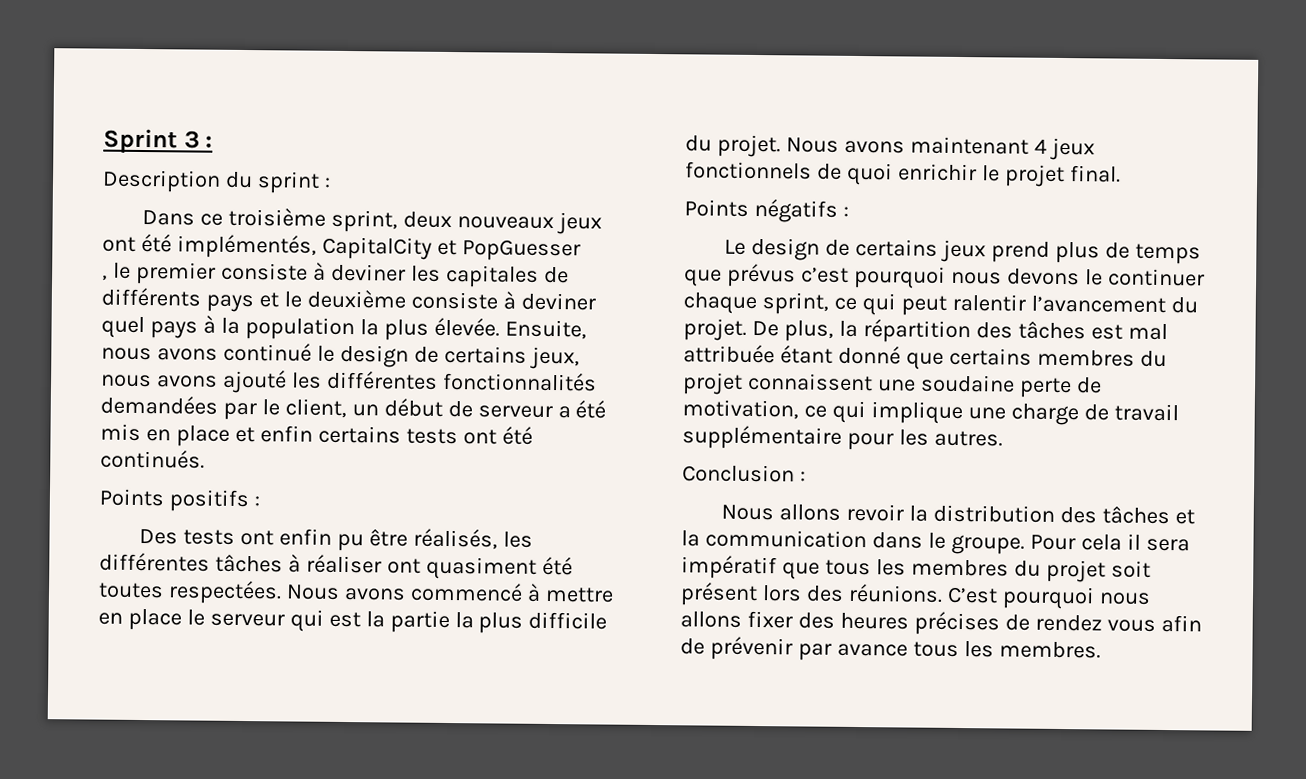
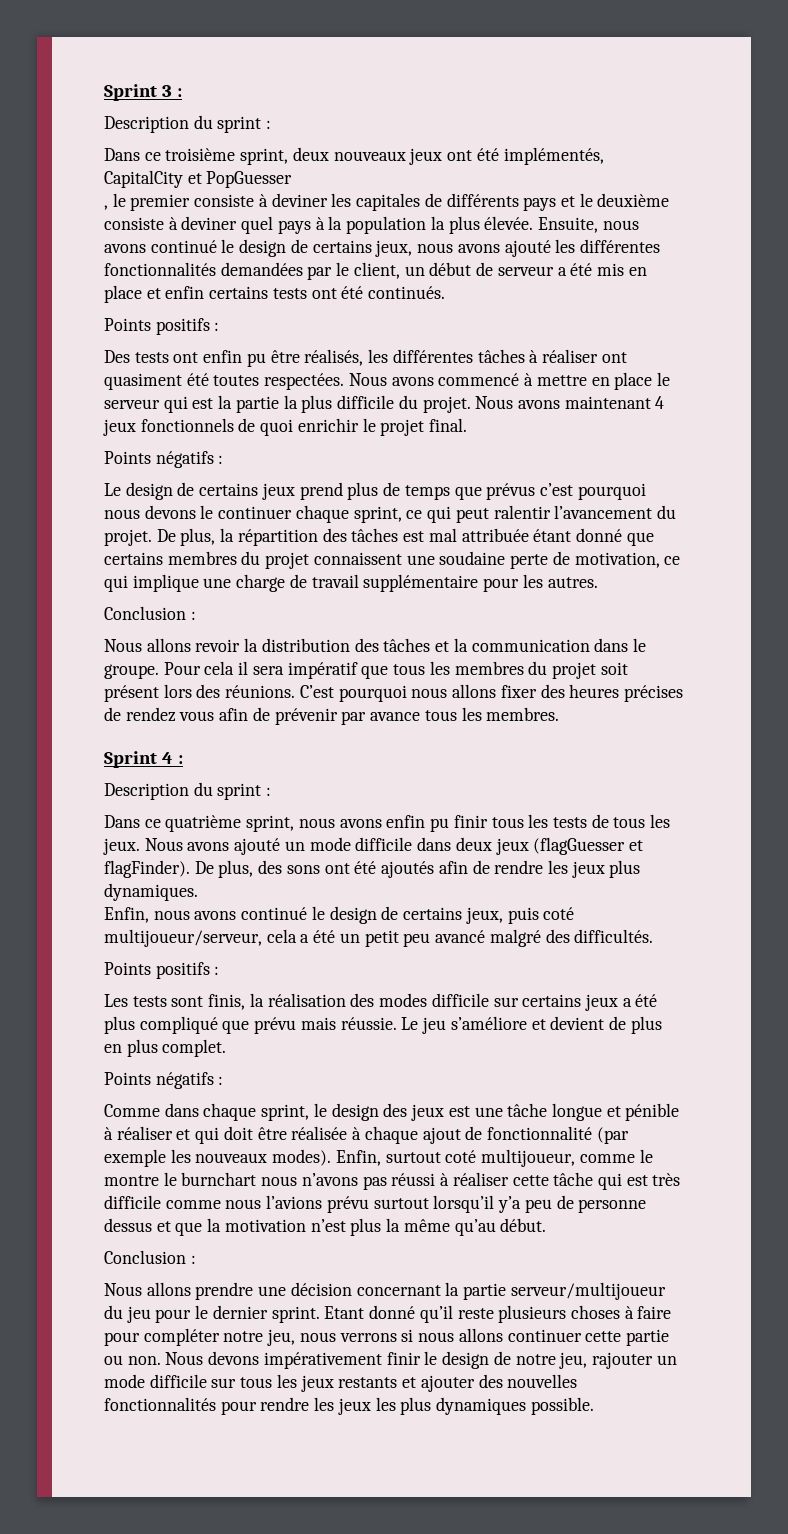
(1101, 650) none -> [104,751,184,768] [104,782,272,800] [104,814,671,832] [103,837,643,855] [104,860,641,878] [104,883,198,901] [104,906,575,924] [104,929,654,947] [104,962,220,979] [104,993,658,1011] [104,1016,662,1034] [104,1039,227,1057] [104,1072,224,1089] [104,1103,680,1121] [104,1126,629,1144] [104,1149,653,1167] [104,1172,681,1190] [104,1195,647,1213] [104,1218,547,1236] [104,1250,196,1264] [104,1282,666,1300] [104,1305,672,1323] [104,1328,669,1346] [104,1351,677,1369] [104,1374,578,1392] [104,1397,594,1415] // Sprint 4 : // Description du sprint : // Dans ce quatrième sprint, nous avons enfin pu finir tous les tests de tous les jeux. Nous avons ajouté un mode difficile dans deux jeux (flagGuesser et flagFinder). De plus, des sons ont été ajoutés afin de rendre les jeux plus dynamiques. // Enfin, nous avons continué le design de certains jeux, puis coté multijoueur/serveur, cela a été un petit peu avancé malgré des difficultés. // Points positifs : // Les tests sont finis, la réalisation des modes difficile sur certains jeux a été plus compliqué que prévu mais réussie. Le jeu s’améliore et devient de plus en plus complet. // Points négatifs : // Comme dans chaque sprint, le design des jeux est une tâche longue et pénible à réaliser et qui doit être réalisée à chaque ajout de fonctionnalité (par exemple les nouveaux modes). Enfin, surtout coté multijoueur, comme le montre le burnchart nous n’avons pas réussi à réaliser cette tâche qui est très difficile comme nous l’avions prévu surtout lorsqu’il y’a peu de personne dessus et que la motivation n’est plus la même qu’au début. // Conclusion : // Nous allons prendre une décision concernant la partie serveur/multijoueur du jeu pour le dernier sprint. Etant donné qu’il reste plusieurs choses à faire pour compléter notre jeu, nous verrons si nous allons continuer cette partie ou non. Nous devons impérativement finir le design de notre jeu, rajouter un mode difficile sur tous les jeux restants et ajouter des nouvelles fonctionnalités pour rendre les jeux les plus dynamiques possible.

